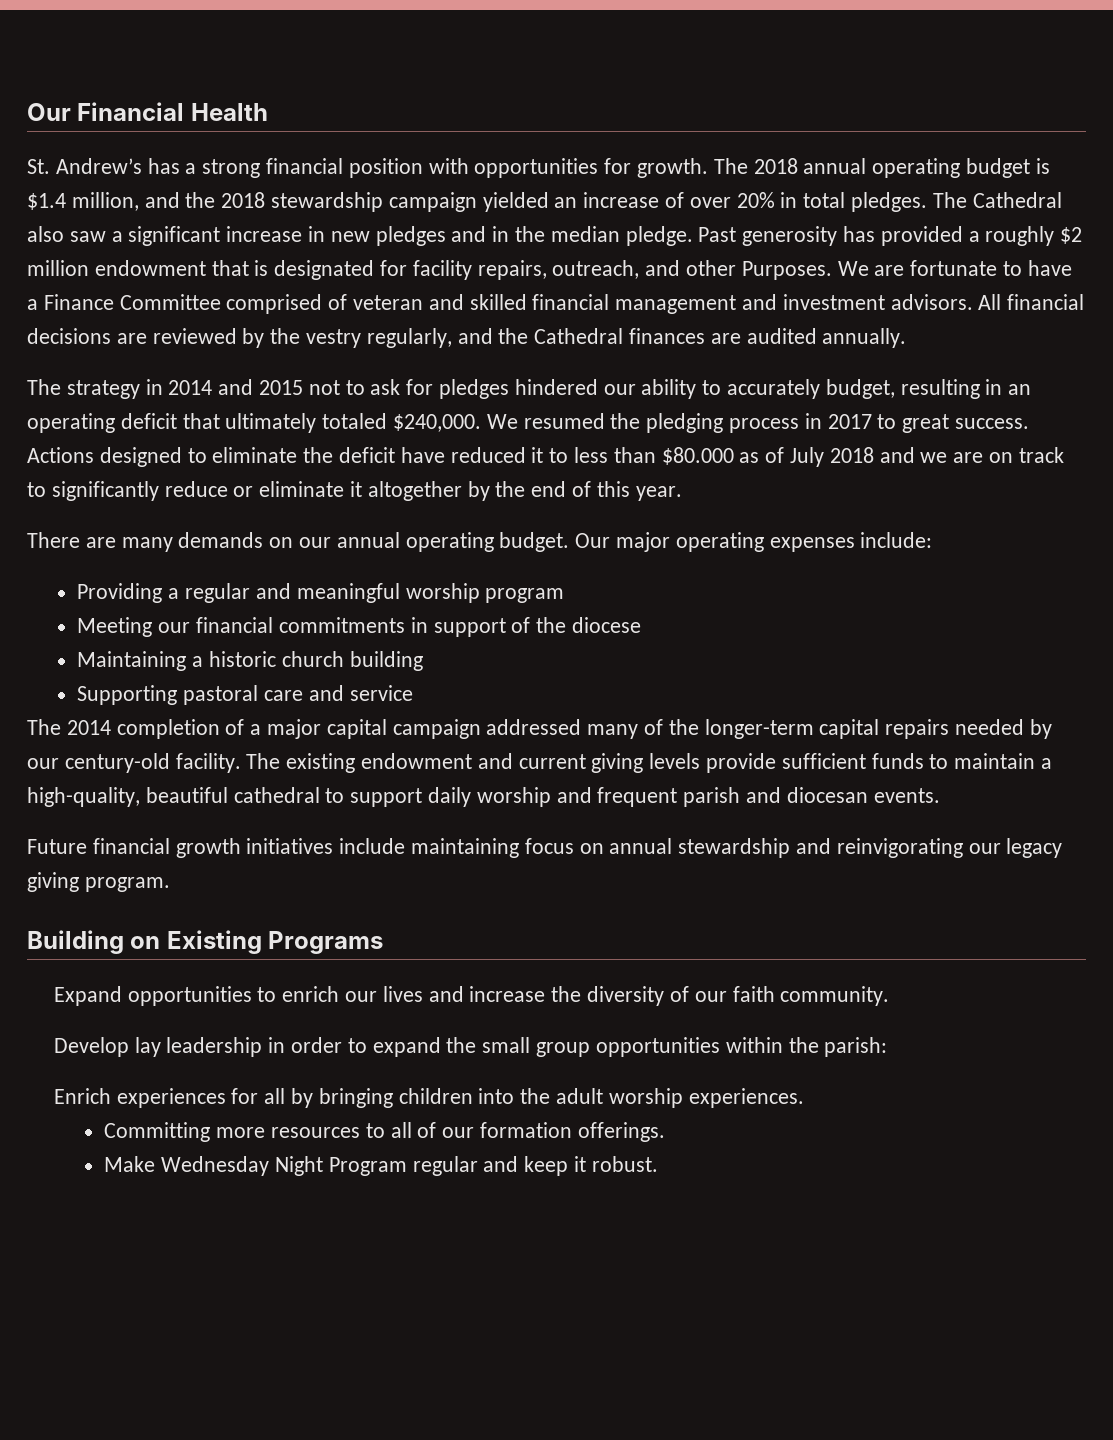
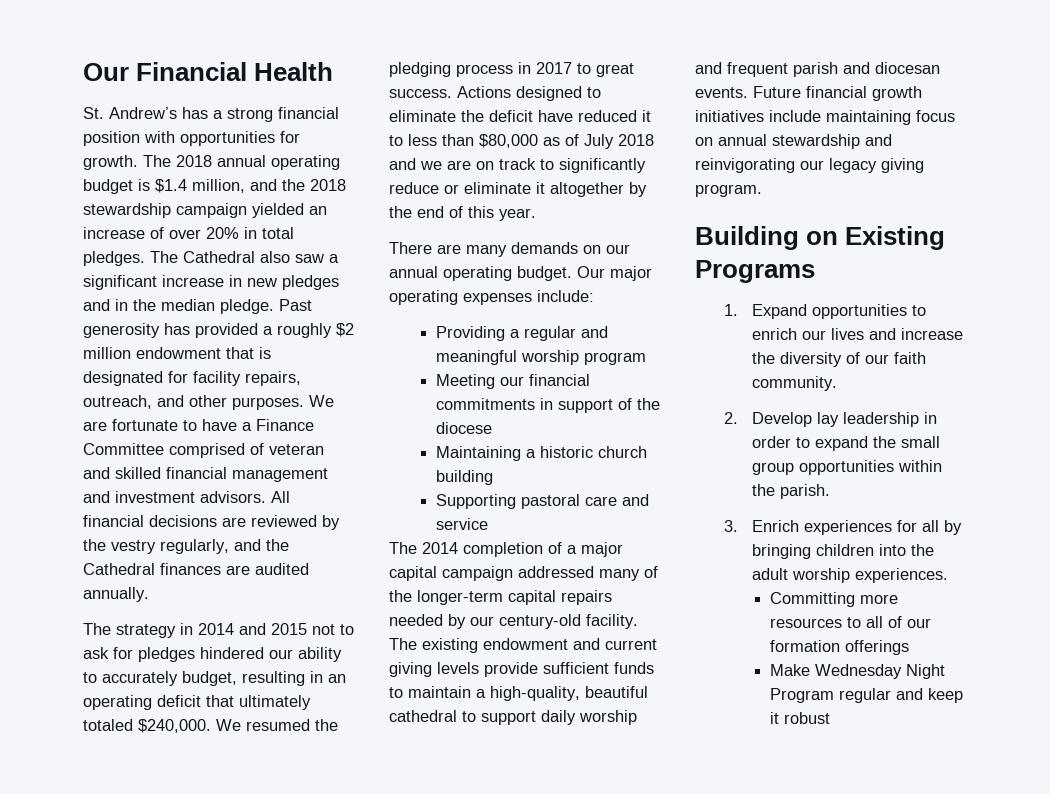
[741,261,832,280] Purposes. -> [232,397,304,410] purposes.
[661,447,734,465] $80.000 -> [479,134,538,148] $80,000
(940, 795) // -> (748, 92) none
(384, 942) none -> [723,304,738,316] 1.
(890, 996) none -> [723,412,738,424] 2.
[824,1037,888,1057] parish: // -> [780,484,831,499] [723,520,738,532] parish. // 3.
[577,1122,665,1142] offerings. -> [845,640,910,655] offerings
[591,1156,658,1172] robust. -> [784,712,831,724] robust

